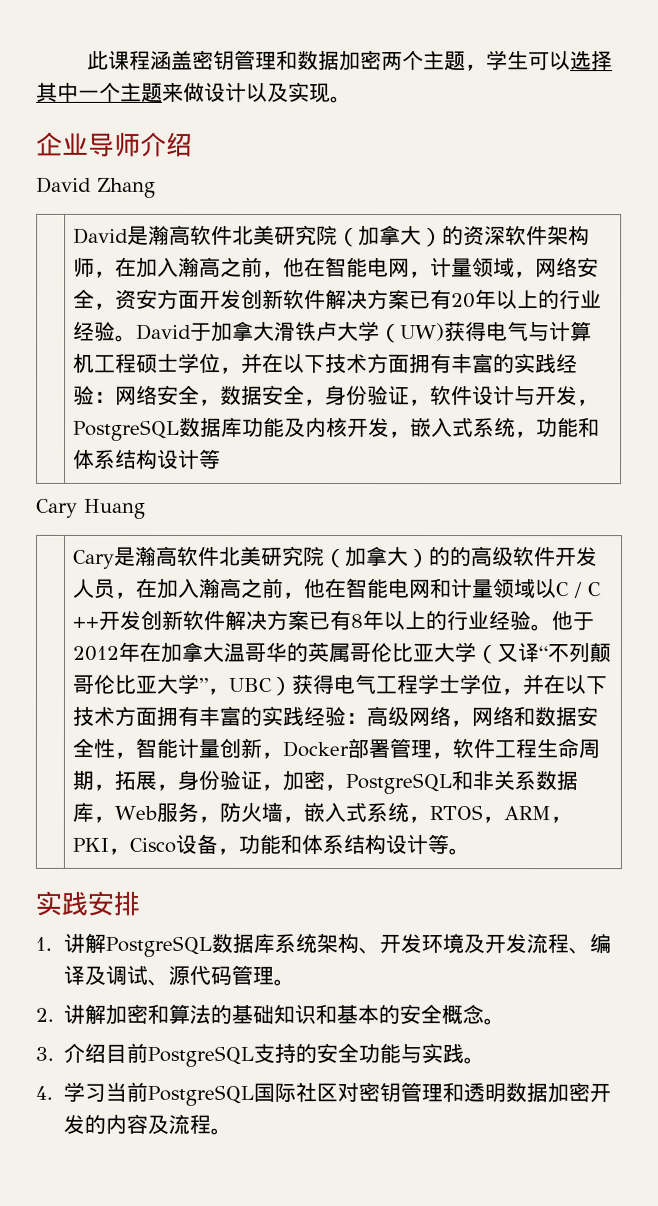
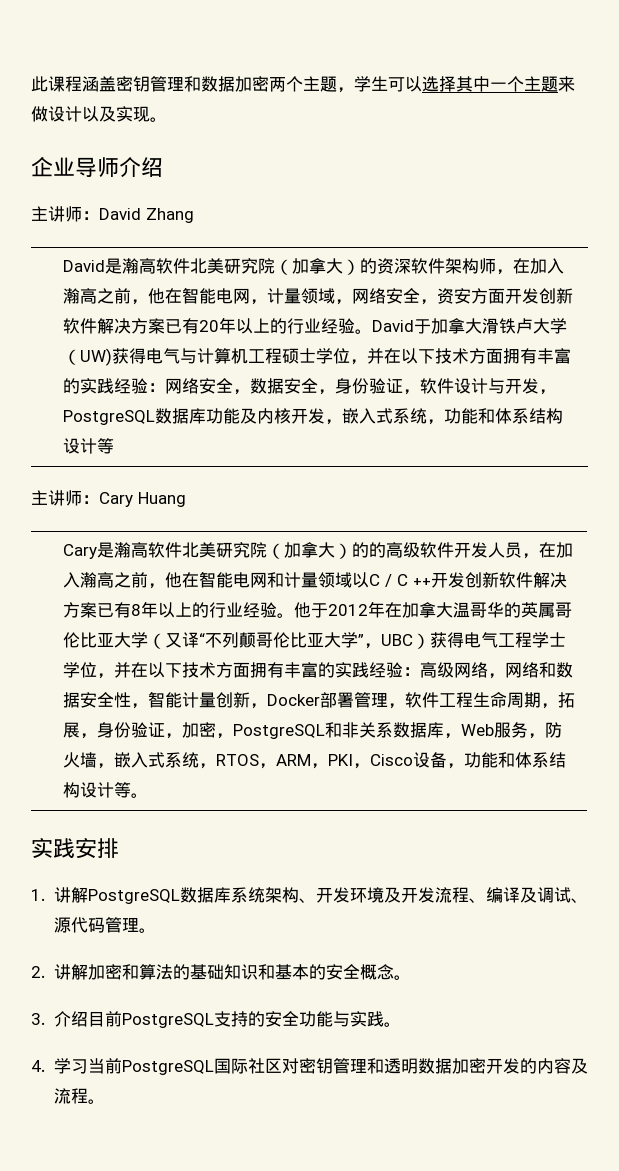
(193, 144) none -> [31,206,99,222] 主讲师：
(222, 458) none -> [31,490,99,506] 主讲师：

